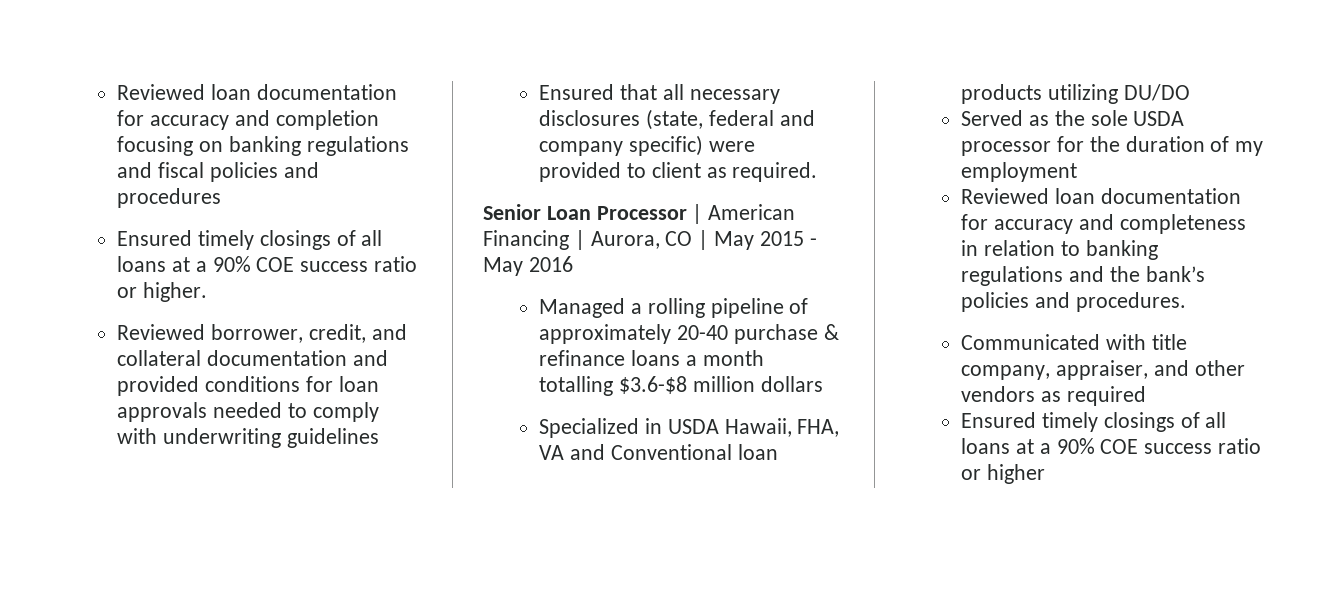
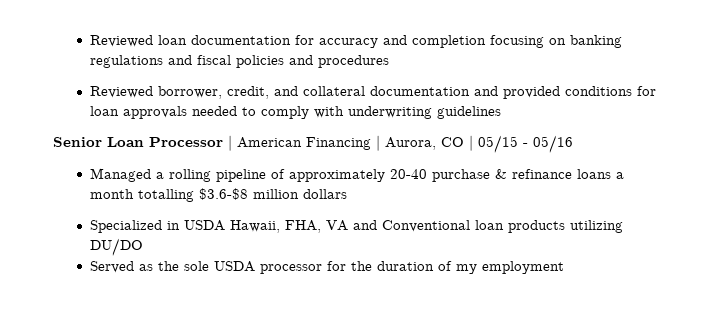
[117,230,383,250] [117,256,418,272] [117,282,207,302] // Ensured timely closings of all loans at a 90% COE success ratio or higher. -> (390, 61) none
[539,84,780,104] [539,109,815,130] [539,135,755,156] [539,162,818,182] // Ensured that all necessary disclosures (state, federal and company specific) were provided to client as required. -> (502, 112) none
[714,231,817,250] [483,256,573,276] May 2015 - May 2016 -> [478,135,573,153] 05/15 - 05/16
[961,188,1241,204] [961,214,1246,234] [961,240,1158,260] [961,266,1205,286] [961,292,1186,312] [961,334,1187,350] [961,360,1245,380] [961,386,1146,406] [961,412,1227,432] [961,438,1262,454] [961,464,1045,484] // Reviewed loan documentation for accuracy and completeness in relation to banking regulations and the bank’s policies and procedures. // Communicated with title company, appraiser, and other vendors as required // Ensured timely closings of all loans at a 90% COE success ratio or higher -> (565, 267) none

